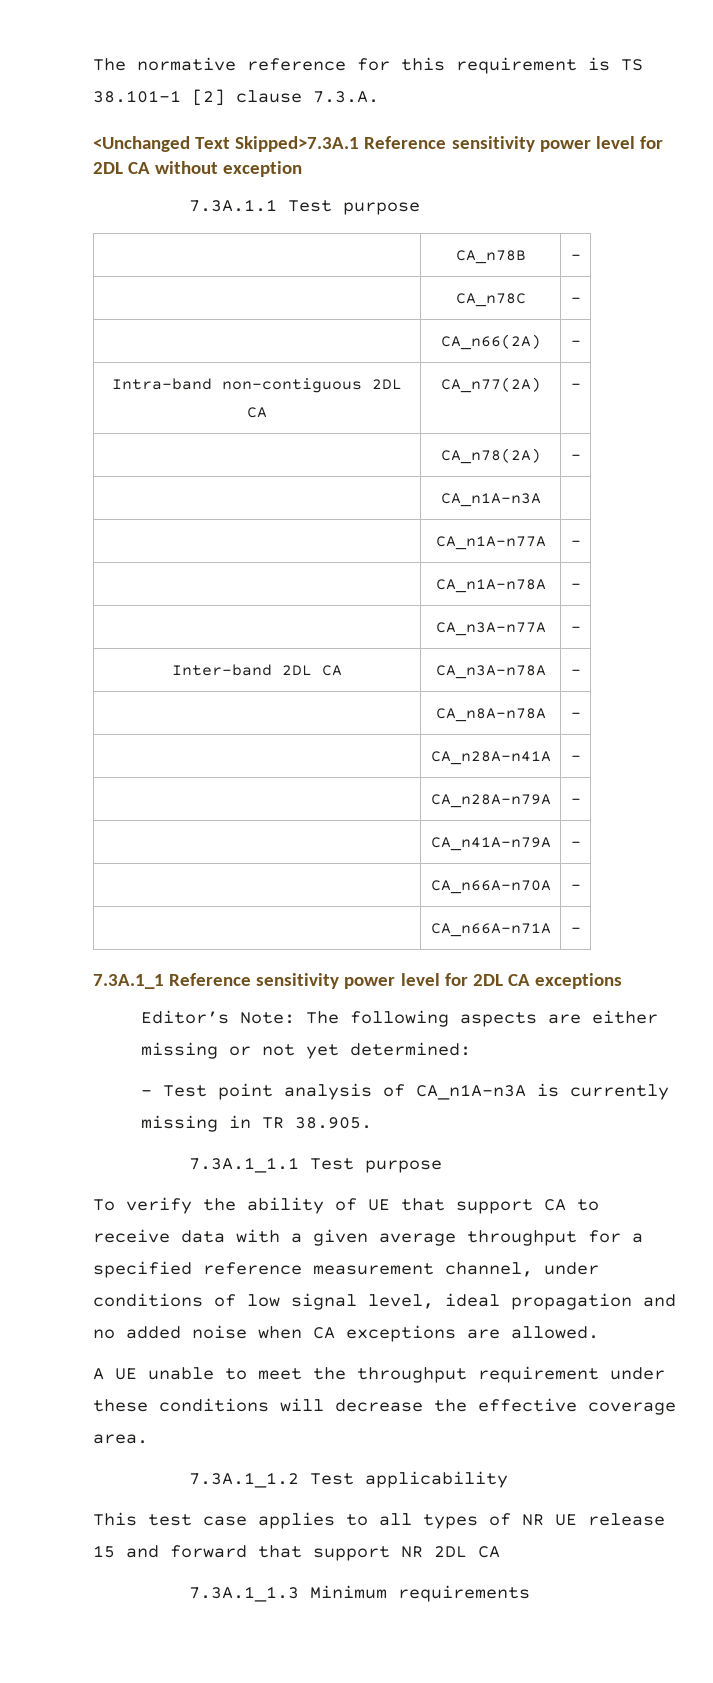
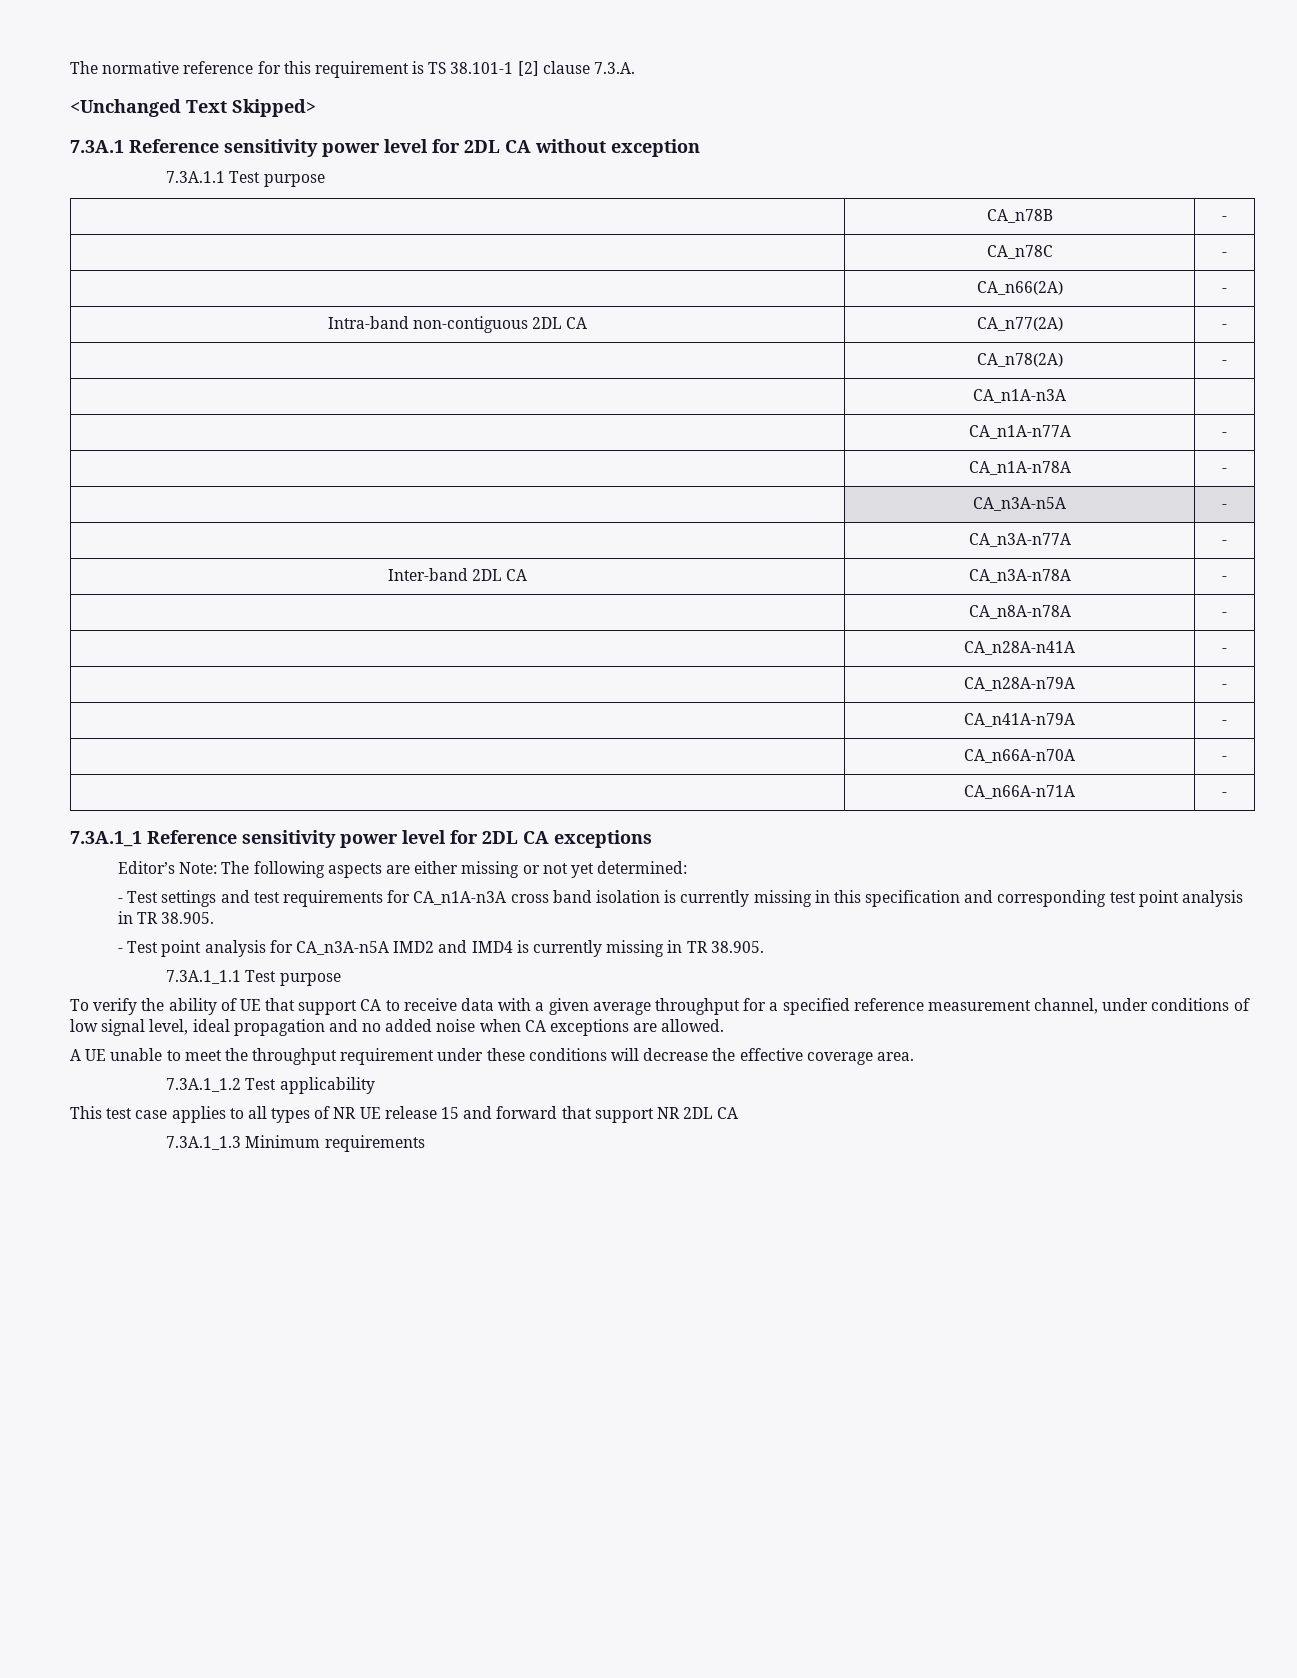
[235,136,360,152] Skipped>7.3A.1 -> [232,99,316,117] [70,140,124,153] Skipped> // 7.3A.1
(581, 586) none -> [972,497,1066,511] [1222,504,1227,509] // | CA_n3A-n5A | -
[218,1083,527,1100] point analysis of CA_n1A-n3A -> [161,890,1243,907] [118,911,215,924] [118,940,513,957] settings and test requirements for CA_n1A-n3A cross band isolation is currently missing in this specification and corresponding test point analysis in TR 38.905. // - Test point analysis for CA_n3A-n5A IMD2 and IMD4

